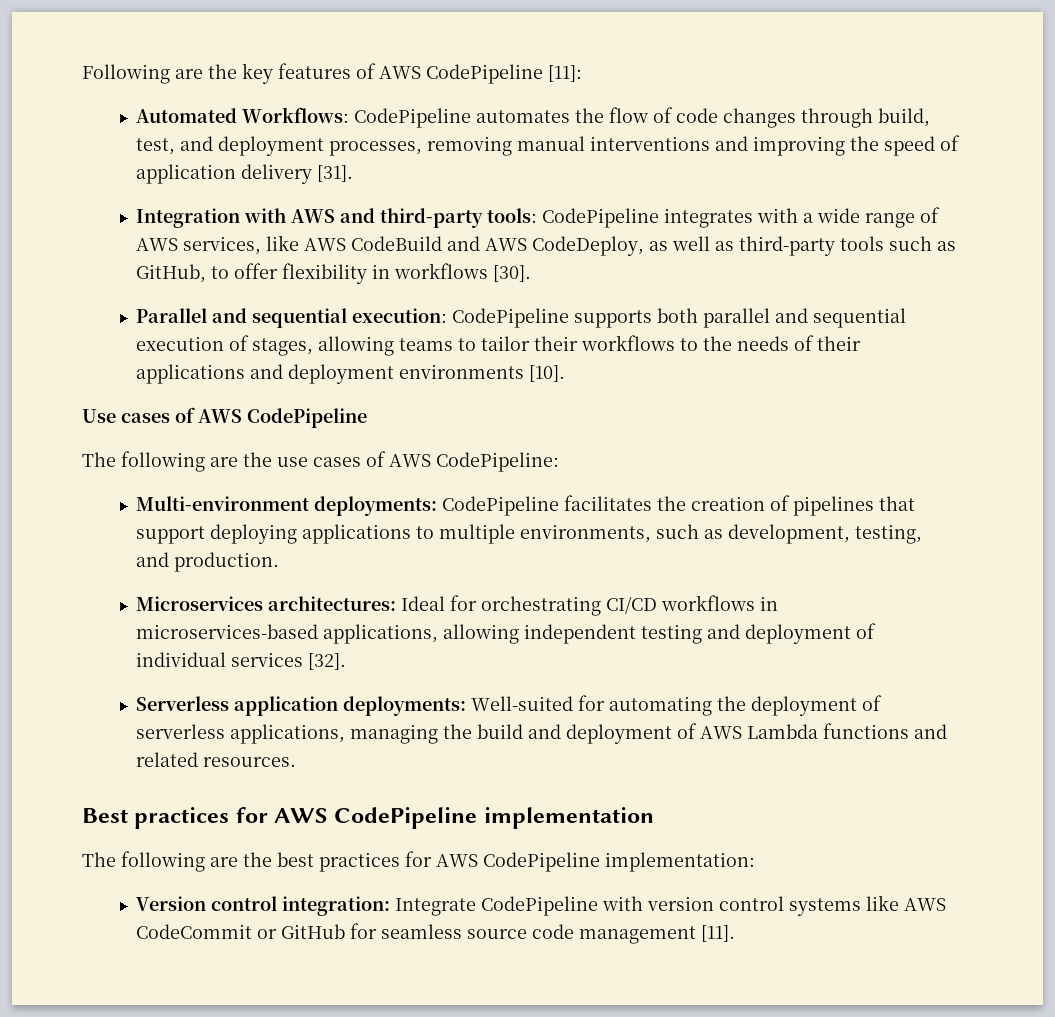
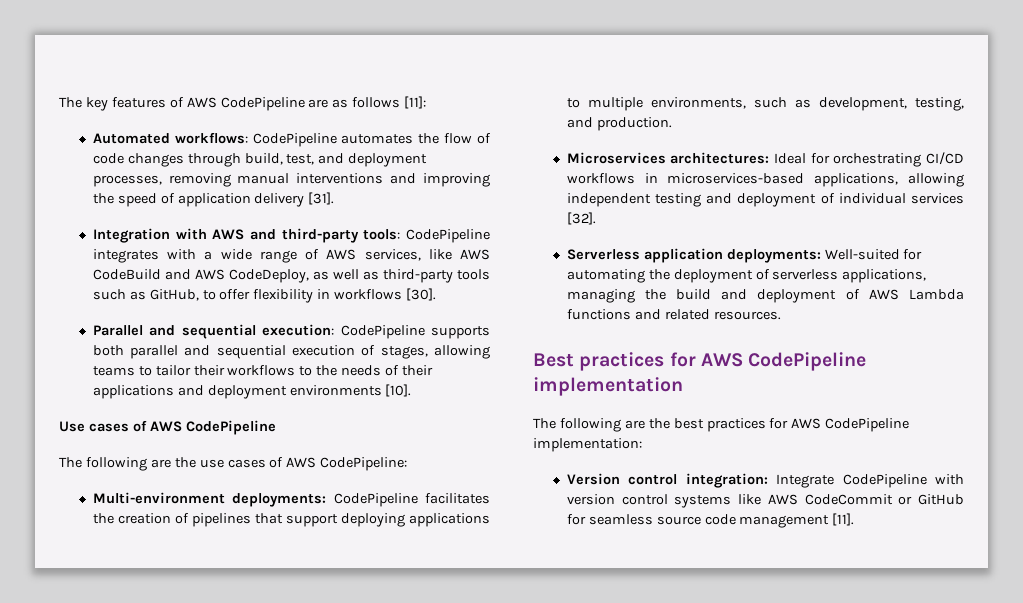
[82,64,237,84] Following are the -> [59,97,82,108] The
(543, 74) none -> [308,97,401,108] are as follows
[242,107,350,123] Workflows: -> [174,132,248,144] workflows:

